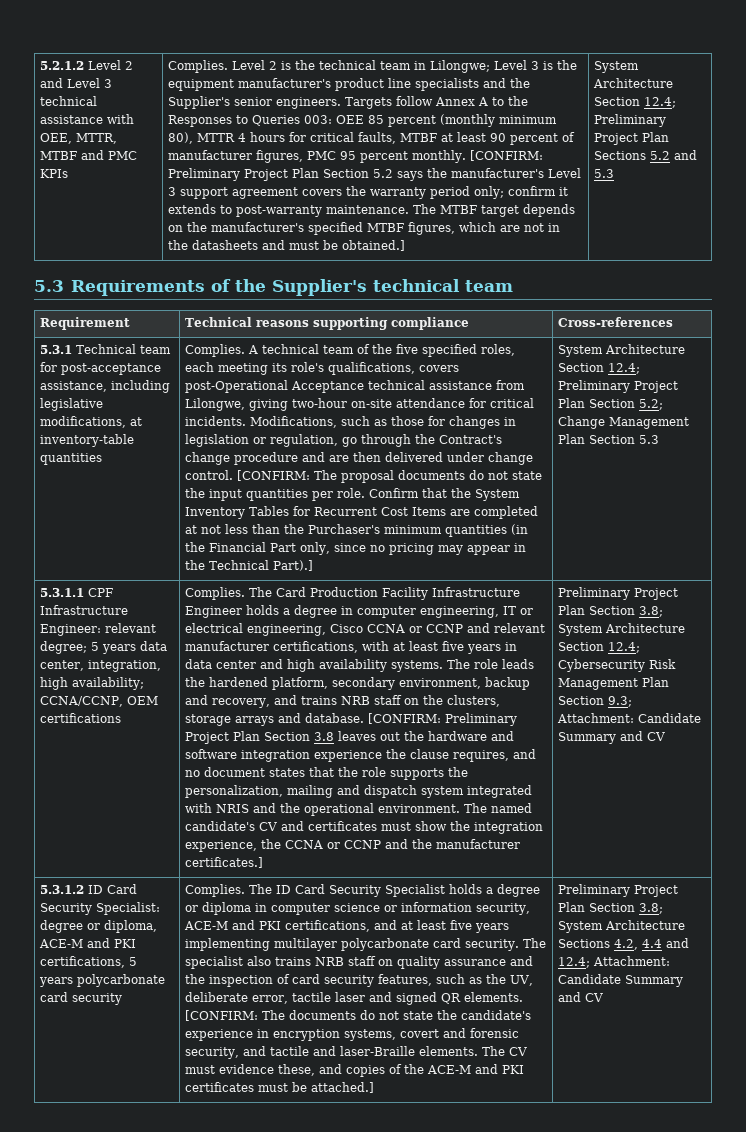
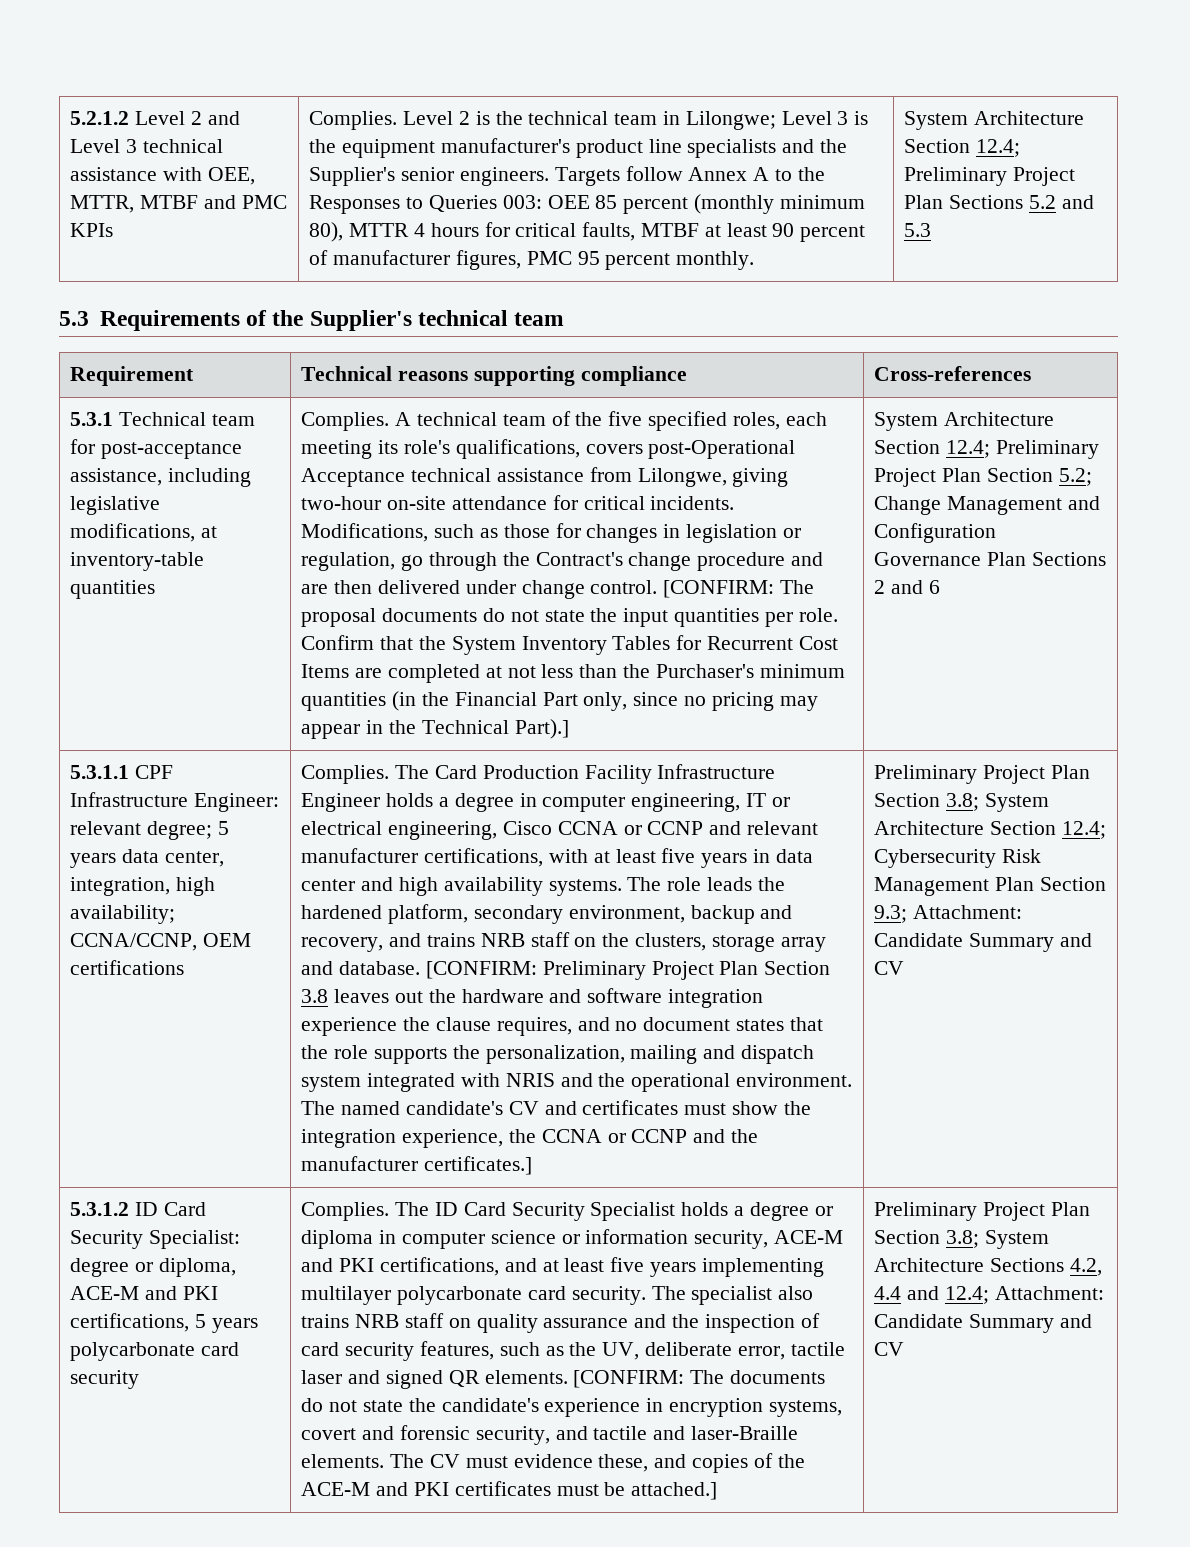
[470,150,544,161] [168,168,582,181] [168,186,569,199] [168,204,576,217] [168,222,561,235] [168,240,406,251] [CONFIRM: Preliminary Project Plan Section 5.2 says the manufacturer's Level 3 support agreement covers the warranty period only; confirm it extends to post-warranty maintenance. The MTBF target depends on the manufacturer's specified MTBF figures, which are not in the datasheets and must be obtained.] -> (755, 260) none
[558,434,660,444] Plan Section 5.3 -> [1067,496,1100,510] [874,523,997,543] [874,552,1106,566] [874,580,940,594] and Configuration Governance Plan Sections 2 and 6
[235,716,275,726] arrays -> [780,937,826,952] array

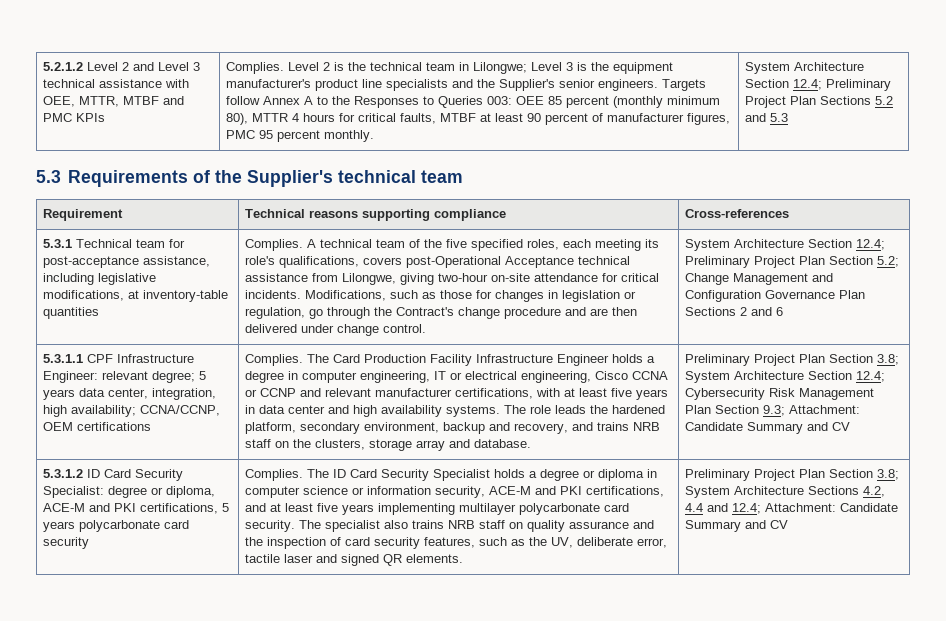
[663,580,814,598] [301,608,838,627] [301,635,838,655] [301,664,845,683] [301,691,818,711] [301,719,569,739] [CONFIRM: The proposal documents do not state the input quantities per role. Confirm that the System Inventory Tables for Recurrent Cost Items are completed at not less than the Purchaser's minimum quantities (in the Financial Part only, since no pricing may appear in the Technical Part).] -> (427, 328) none
[425,961,831,980] [301,988,763,1008] [301,1017,823,1036] [301,1045,814,1064] [301,1073,852,1092] [301,1100,811,1115] [301,1129,758,1148] [301,1156,533,1175] [CONFIRM: Preliminary Project Plan Section 3.8 leaves out the hardware and software integration experience the clause requires, and no document states that the role supports the personalization, mailing and dispatch system integrated with NRIS and the operational environment. The named candidate's CV and certificates must show the integration experience, the CCNA or CCNP and the manufacturer certificates.] -> (532, 443) none
[573,1370,825,1388] [301,1398,842,1417] [301,1425,798,1445] [301,1453,805,1473] [301,1481,718,1500] [CONFIRM: The documents do not state the candidate's experience in encryption systems, covert and forensic security, and tactile and laser-Braille elements. The CV must evidence these, and copies of the ACE-M and PKI certificates must be attached.] -> (464, 558) none

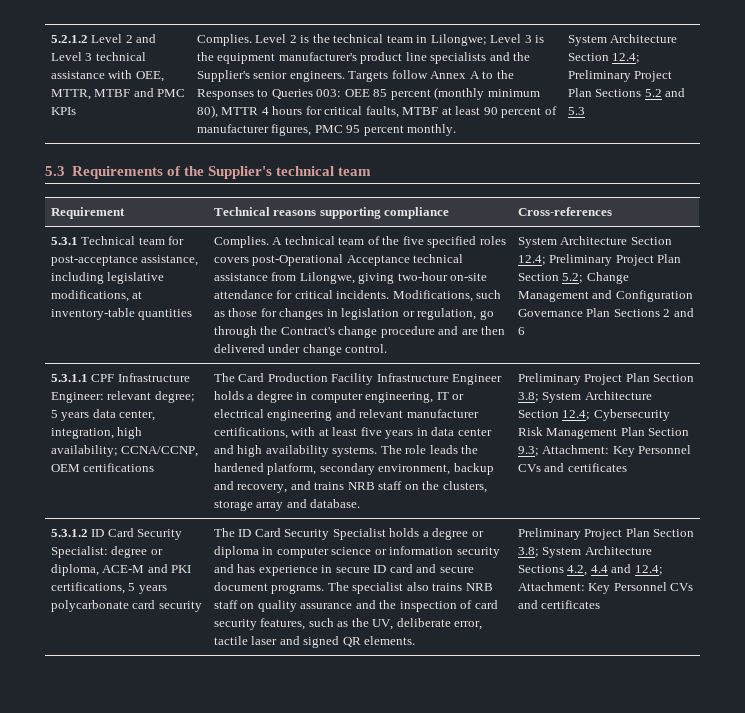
[527,239,660,251] [245,256,360,268] roles, each meeting its role's qualifications, -> [479,236,506,245] roles
[245,354,304,366] Complies. -> (155, 467) none
[521,371,669,383] [245,388,297,397] engineering, Cisco CCNA or CCNP -> [267,410,333,421] engineering
[685,422,851,434] Candidate Summary and CV -> [612,445,692,457] [517,463,627,472] Key Personnel CVs and certificates
[245,469,304,481] Complies. -> (202, 606) none
[435,486,665,498] [245,503,630,515] [245,520,296,532] security, ACE-M and PKI certifications, and at least five years implementing multilayer polycarbonate card security. -> [456,547,500,558] [213,564,474,576] [213,582,325,594] security and has experience in secure ID card and secure document programs.
[840,503,899,512] [685,520,789,532] Candidate Summary and CV -> [588,582,694,594] [517,600,601,609] Key Personnel CVs and certificates

